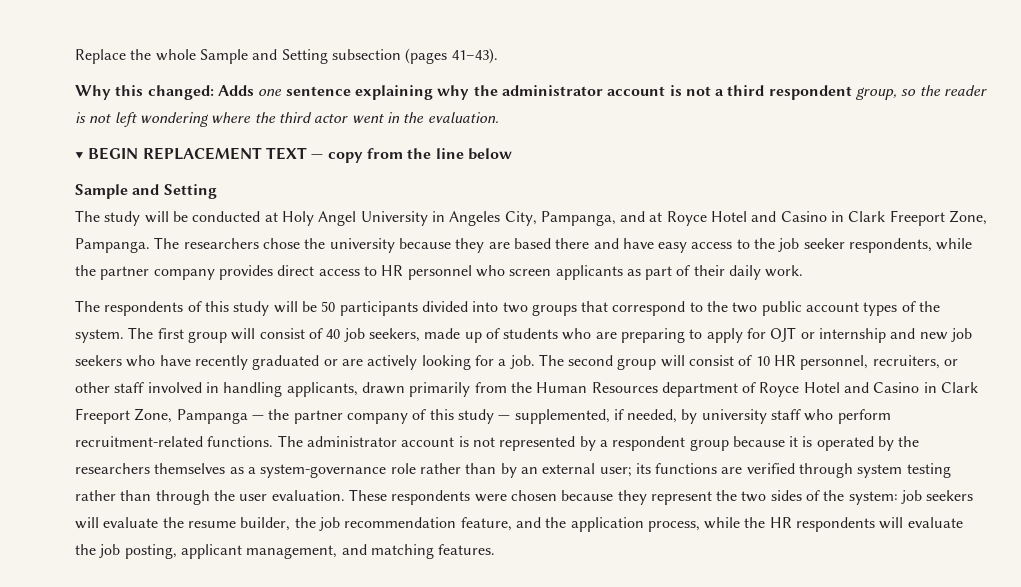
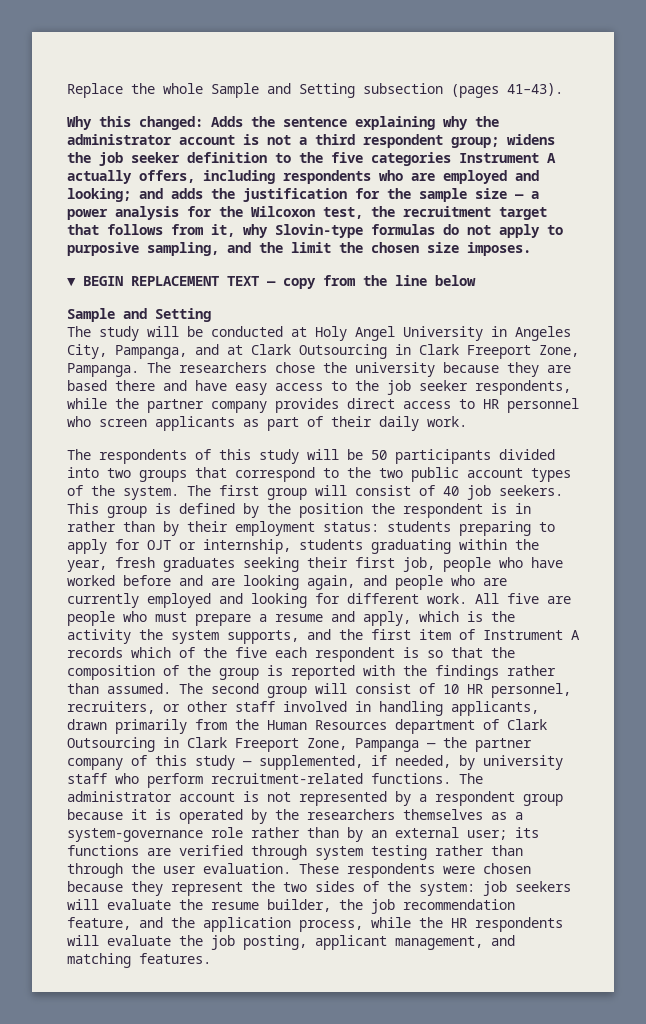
[258,89,283,96] one -> [251,116,275,127] the
[856,85,988,100] [75,112,499,127] group, so the reader is not left wondering where the third actor went in the evaluation. -> [451,134,555,148] [67,152,556,166] [67,170,539,184] [67,188,539,202] [67,206,547,220] [67,224,563,238] [67,242,531,256] group; widens the job seeker definition to the five categories Instrument A actually offers, including respondents who are employed and looking; and adds the justification for the sample size — a power analysis for the Wilcoxon test, the recruitment target that follows from it, why Slovin-type formulas do not apply to purposive sampling, and the limit the chosen size imposes.
[666,211,827,226] Royce Hotel and Casino -> [251,344,387,359] Clark Outsourcing
[368,328,617,343] seekers, made up of students who are -> [499,485,563,496] [67,503,531,518] [67,521,451,536] seekers. This group is defined by the position the respondent is in rather than by their employment status: students
[819,328,973,343] [75,355,535,370] internship and new job seekers who have recently graduated or are actively looking for a job. -> [203,539,539,554] [67,557,563,572] [67,575,507,590] [67,593,571,608] [67,611,515,626] [67,629,580,644] [67,647,515,662] [67,665,556,680] [67,683,171,694] internship, students graduating within the year, fresh graduates seeking their first job, people who have worked before and are looking again, and people who are currently employed and looking for different work. All five are people who must prepare a resume and apply, which is the activity the system supports, and the first item of Instrument A records which of the five each respondent is so that the composition of the group is reported with the findings rather than assumed.
[759,382,920,397] Royce Hotel and Casino -> [507,719,547,730] [67,737,155,752] Clark Outsourcing

